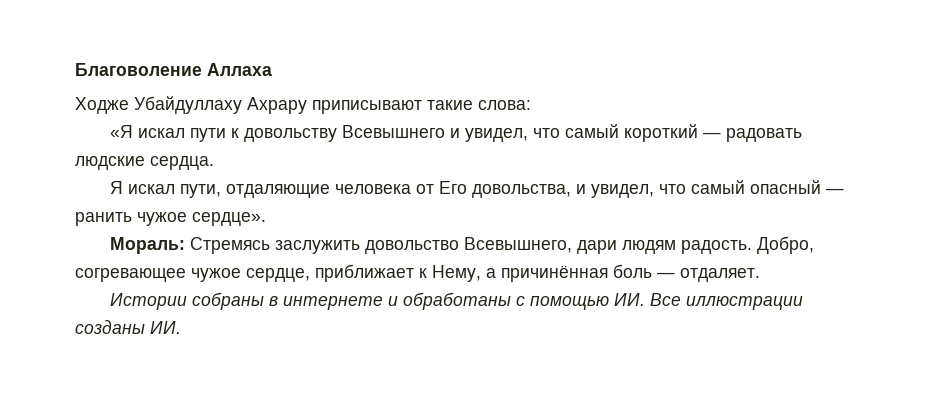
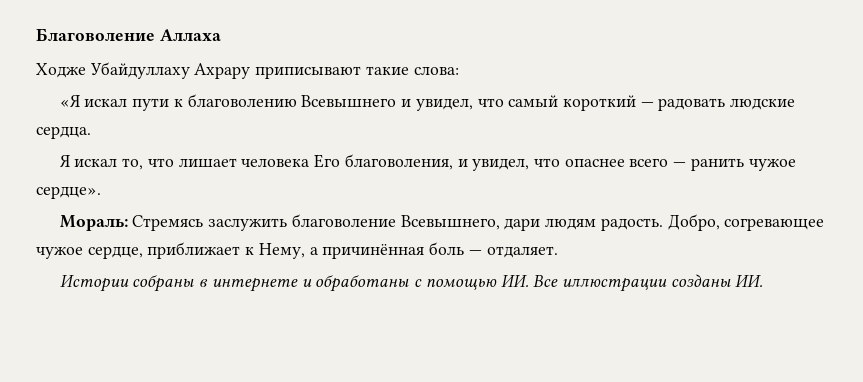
[244,128,338,142] довольству -> [187,94,297,107] благоволению
[180,180,822,198] пути, отдаляющие человека от Его довольства, и увидел, что самый опасный -> [122,154,669,171] то, что лишает человека Его благоволения, и увидел, что опаснее всего
[365,240,460,254] довольство -> [291,214,396,227] благоволение

